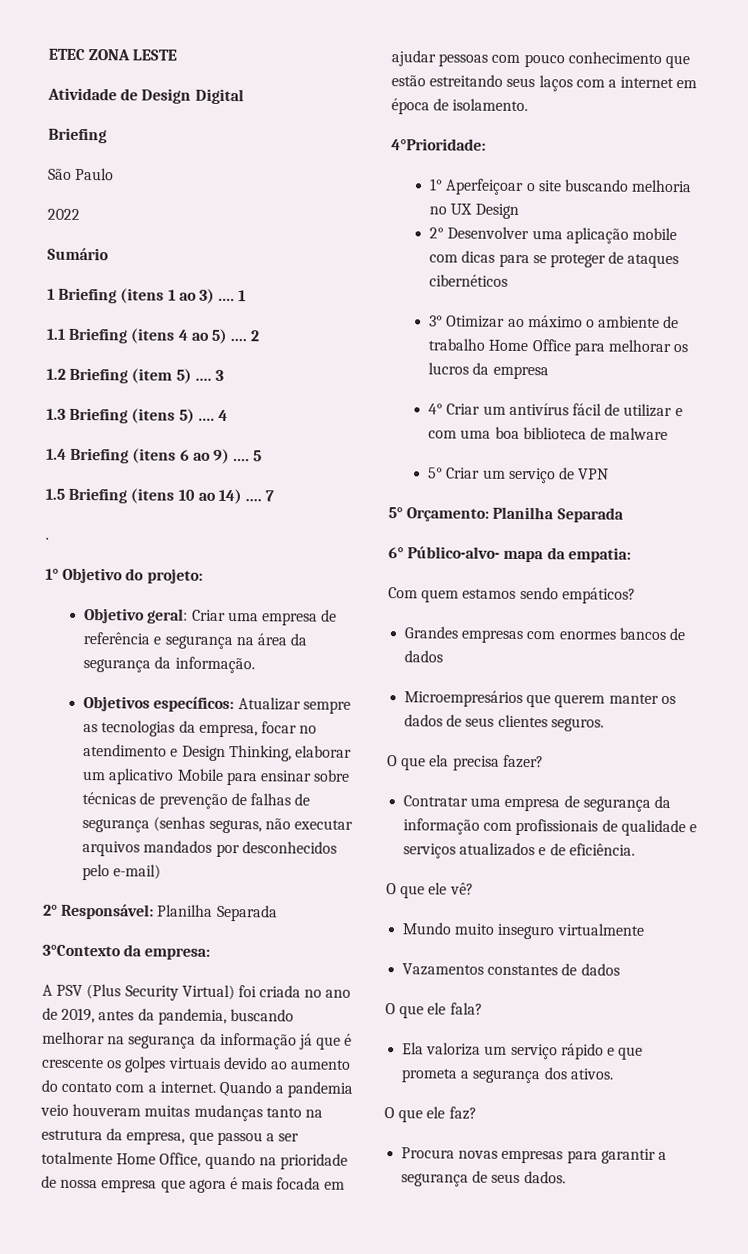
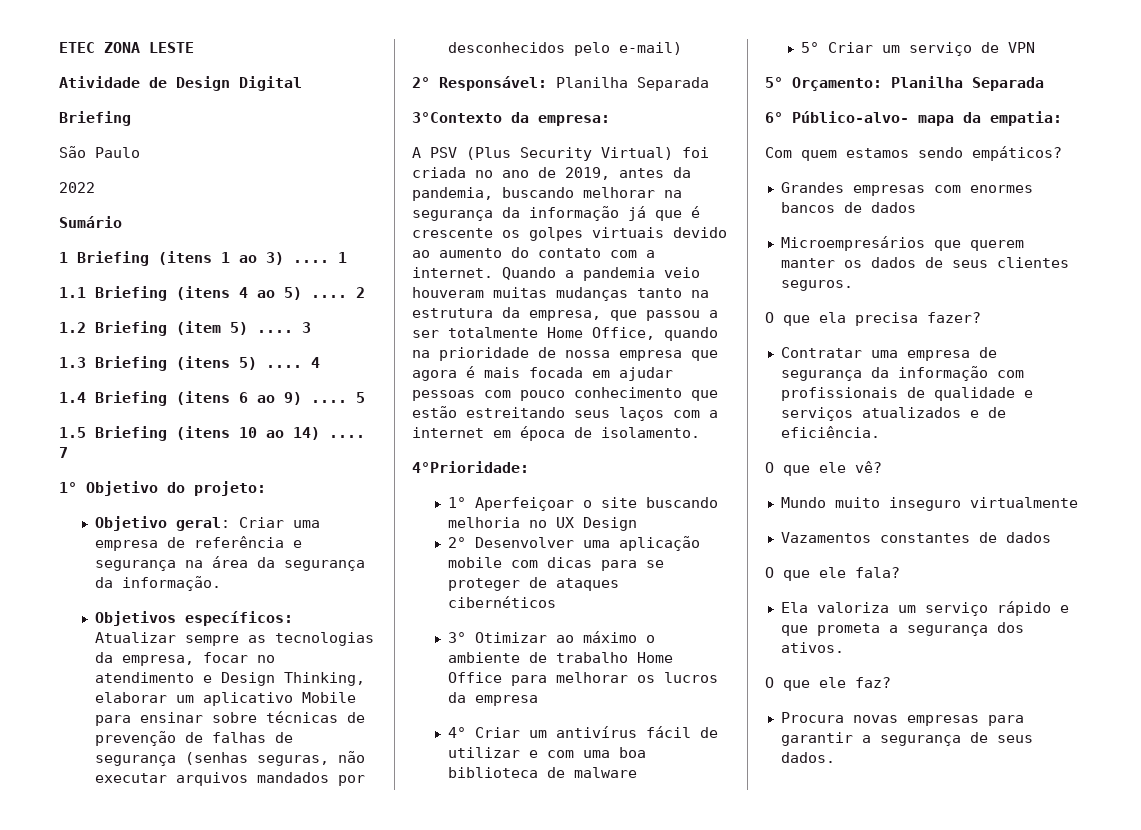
[45,537,49,540] // . -> (68, 452) none

